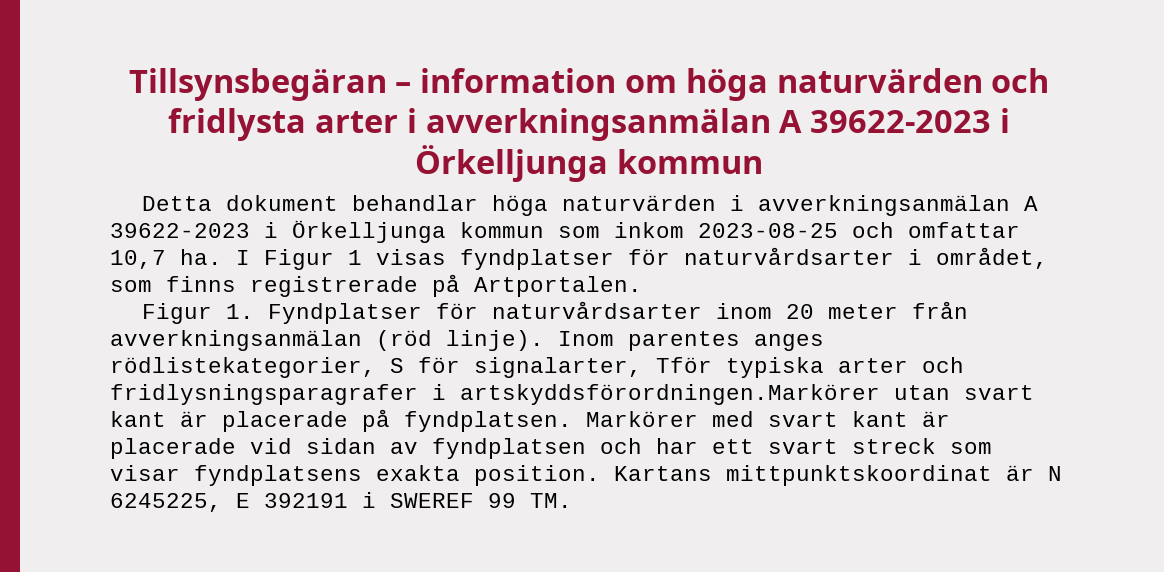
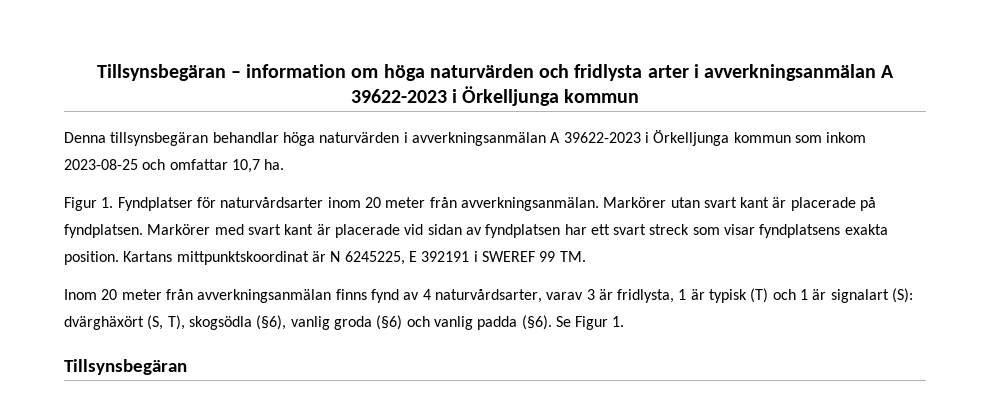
[142,195,339,211] Detta dokument -> [64,132,209,146] Denna tillsynsbegäran
[236,247,1048,270] [110,274,642,297] I Figur 1 visas fyndplatser för naturvårdsarter i området, som finns registrerade på Artportalen. -> (285, 164) none
[110,330,824,351] [110,357,964,378] [110,384,880,405] avverkningsanmälan (röd linje). Inom parentes anges rödlistekategorier, S för signalarter, Tför typiska arter och fridlysningsparagrafer i artskyddsförordningen.Markörer -> [460,197,667,211] avverkningsanmälan. Markörer
[600,438,642,454] och -> (561, 231) none
(572, 500) none -> [64,288,914,303] [64,315,625,330] [64,359,187,375] // Inom 20 meter från avverkningsanmälan finns fynd av 4 naturvårdsarter, varav 3 är fridlysta, 1 är typisk (T) och 1 är signalart (S): dvärghäxört (S, T), skogsödla (§6), vanlig groda (§6) och vanlig padda (§6). Se Figur 1. // Tillsynsbegäran

